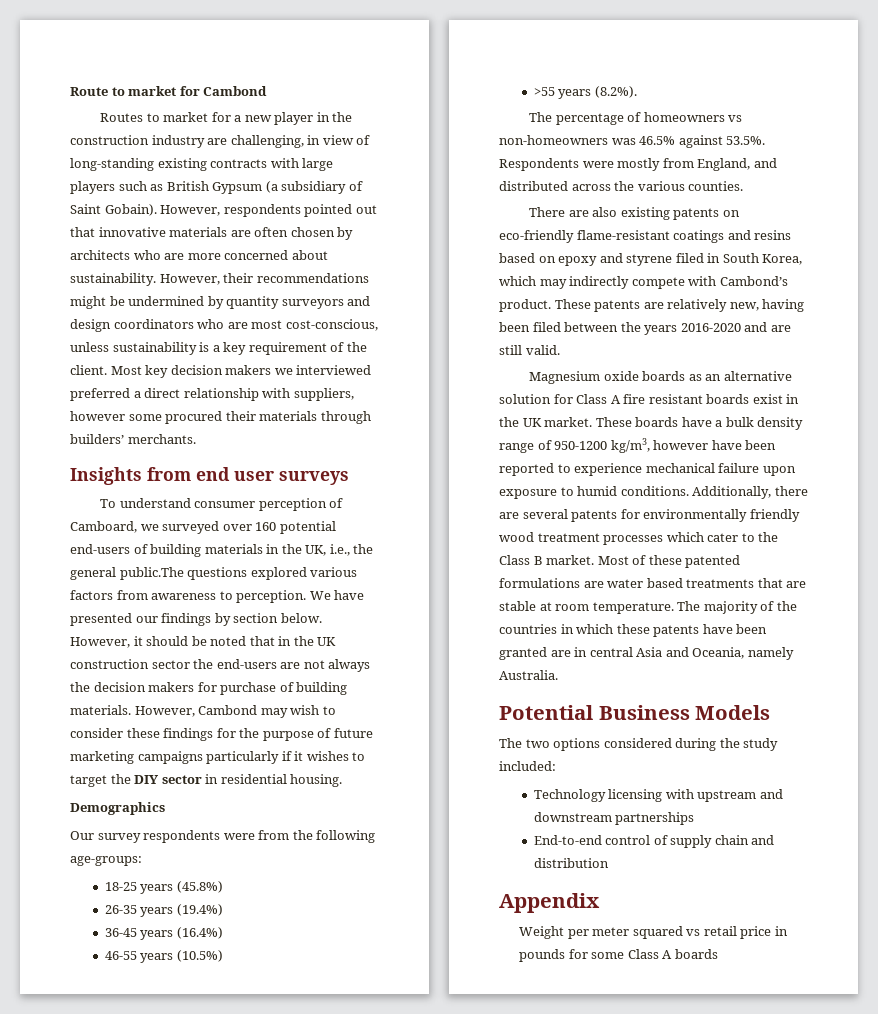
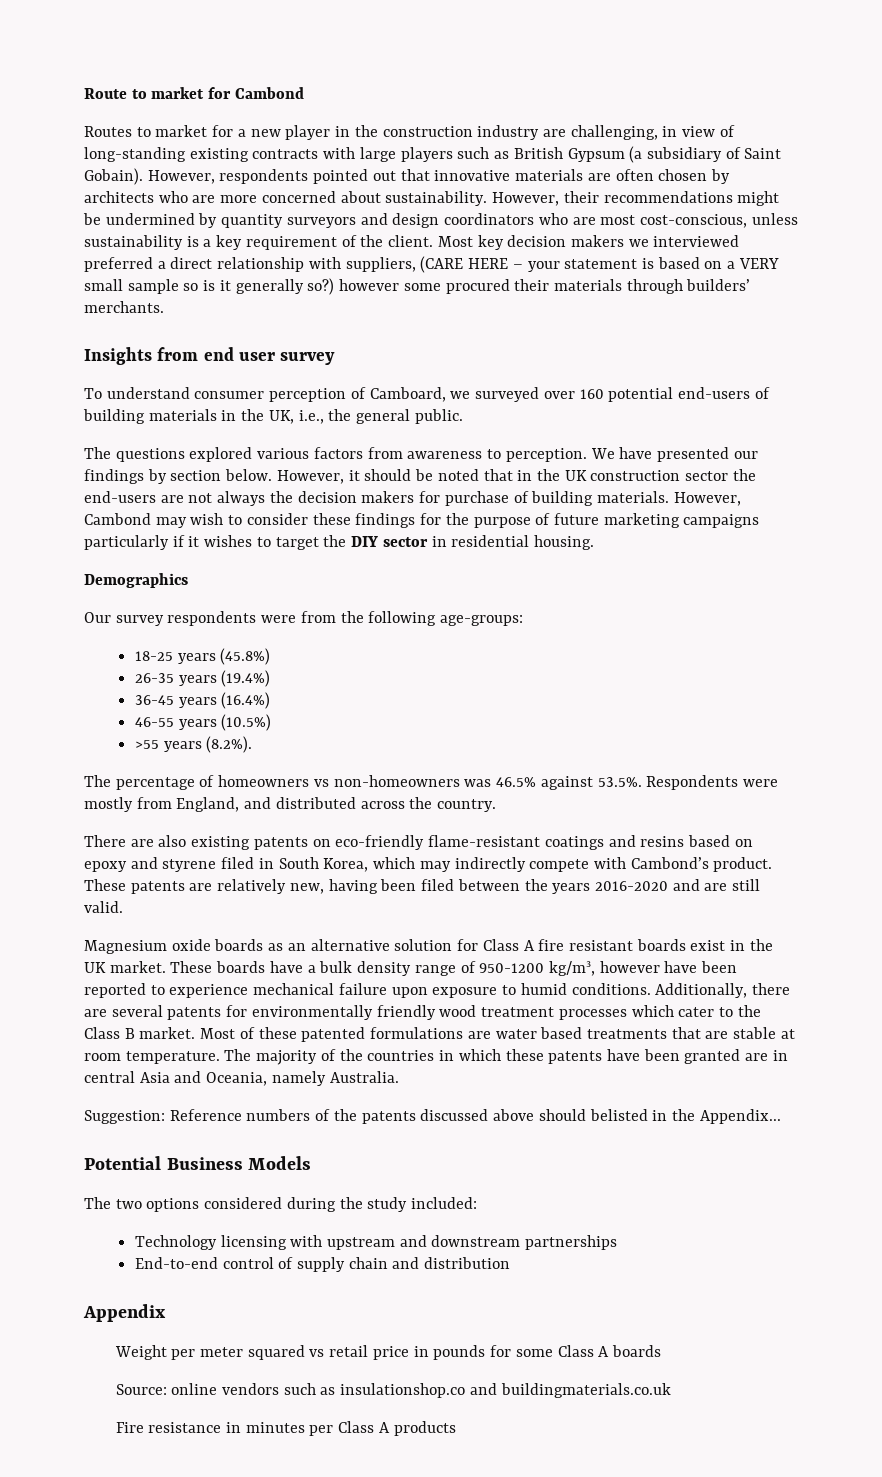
(354, 394) none -> [420,256,779,273] [84,278,335,295] (CARE HERE – your statement is based on a VERY small sample so is it generally so?)
[279,471,349,485] surveys -> [280,352,336,365] survey
[119,567,184,580] public.The -> [414,409,463,424] [84,447,111,459] public. // The
[637,181,744,191] various counties. -> [437,799,497,812] country.
(558, 675) none -> [84,1109,781,1124] // Suggestion: Reference numbers of the patents discussed above should belisted in the Appendix...
(718, 954) none -> [115,1383,671,1398] [115,1421,456,1436] // Source: online vendors such as insulationshop.co and buildingmaterials.co.uk // Fire resistance in minutes per Class A products

